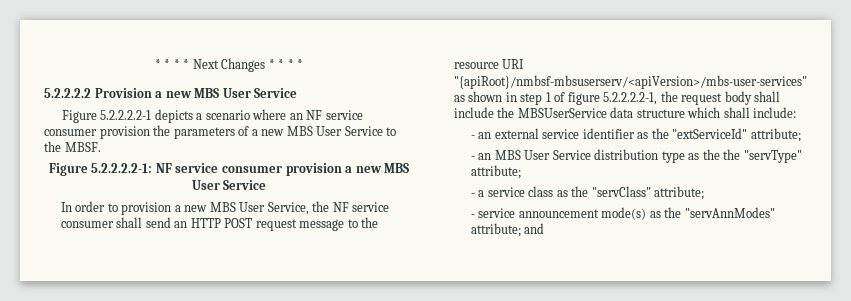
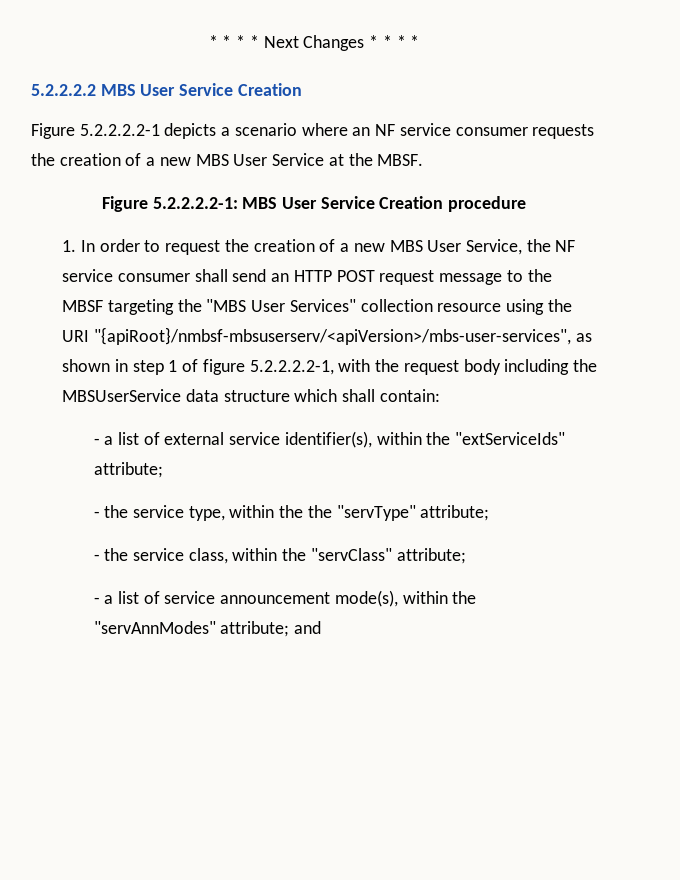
[94,88,298,98] Provision a new MBS User Service -> [100,83,302,96] MBS User Service Creation
[99,125,235,139] provision the parameters -> [532,124,595,139] [31,153,121,166] requests the creation
[386,127,397,136] to -> [328,154,344,166] at
[155,163,410,176] [191,180,267,190] [60,201,172,215] NF service consumer provision a new MBS User Service // In order to provision -> [242,196,527,212] [62,239,336,255] MBS User Service Creation procedure // 1. In order to request the creation of
[453,59,525,69] [453,75,807,89] resource URI "{apiRoot}/nmbsf-mbsuserserv/<apiVersion>/mbs-user-services" -> [62,299,572,315] [62,327,572,345] MBSF targeting the "MBS User Services" collection resource using the URI "{apiRoot}/nmbsf-mbsuserserv/<apiVersion>/mbs-user-services",
(658, 98) none -> [338,359,371,372] with
[754,91,781,102] [453,107,494,118] shall include -> [504,359,570,375] including
[753,107,797,118] [470,128,801,142] [470,149,700,163] include: // - an external service identifier as the "extServiceId" attribute; // - an MBS User Service distribution type as -> [379,389,440,402] [93,431,566,448] [93,462,163,478] [93,505,275,521] contain: // - a list of external service identifier(s), within the "extServiceIds" attribute; // - the service type, within
[478,186,568,197] a service class as -> [104,548,278,564] the service class, within
[478,207,661,220] service announcement mode(s) as -> [104,590,448,607] a list of service announcement mode(s), within

